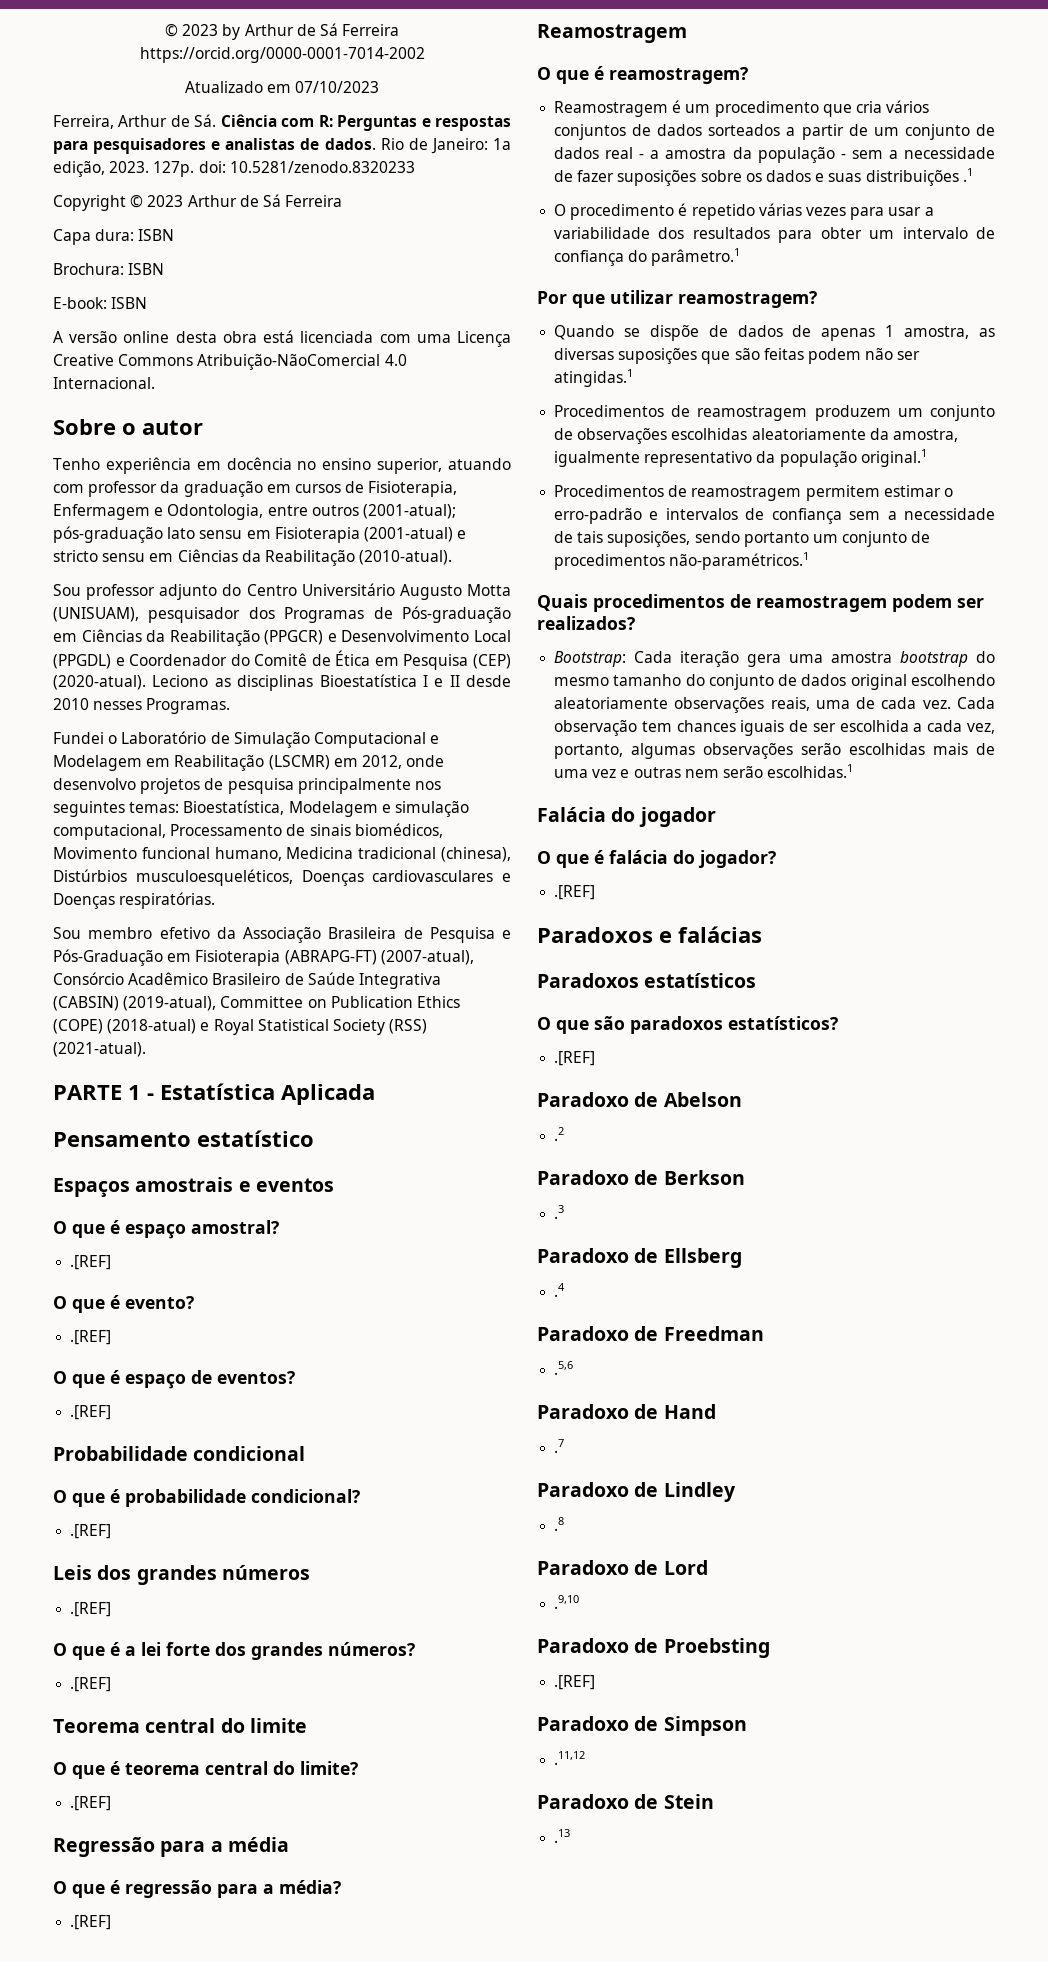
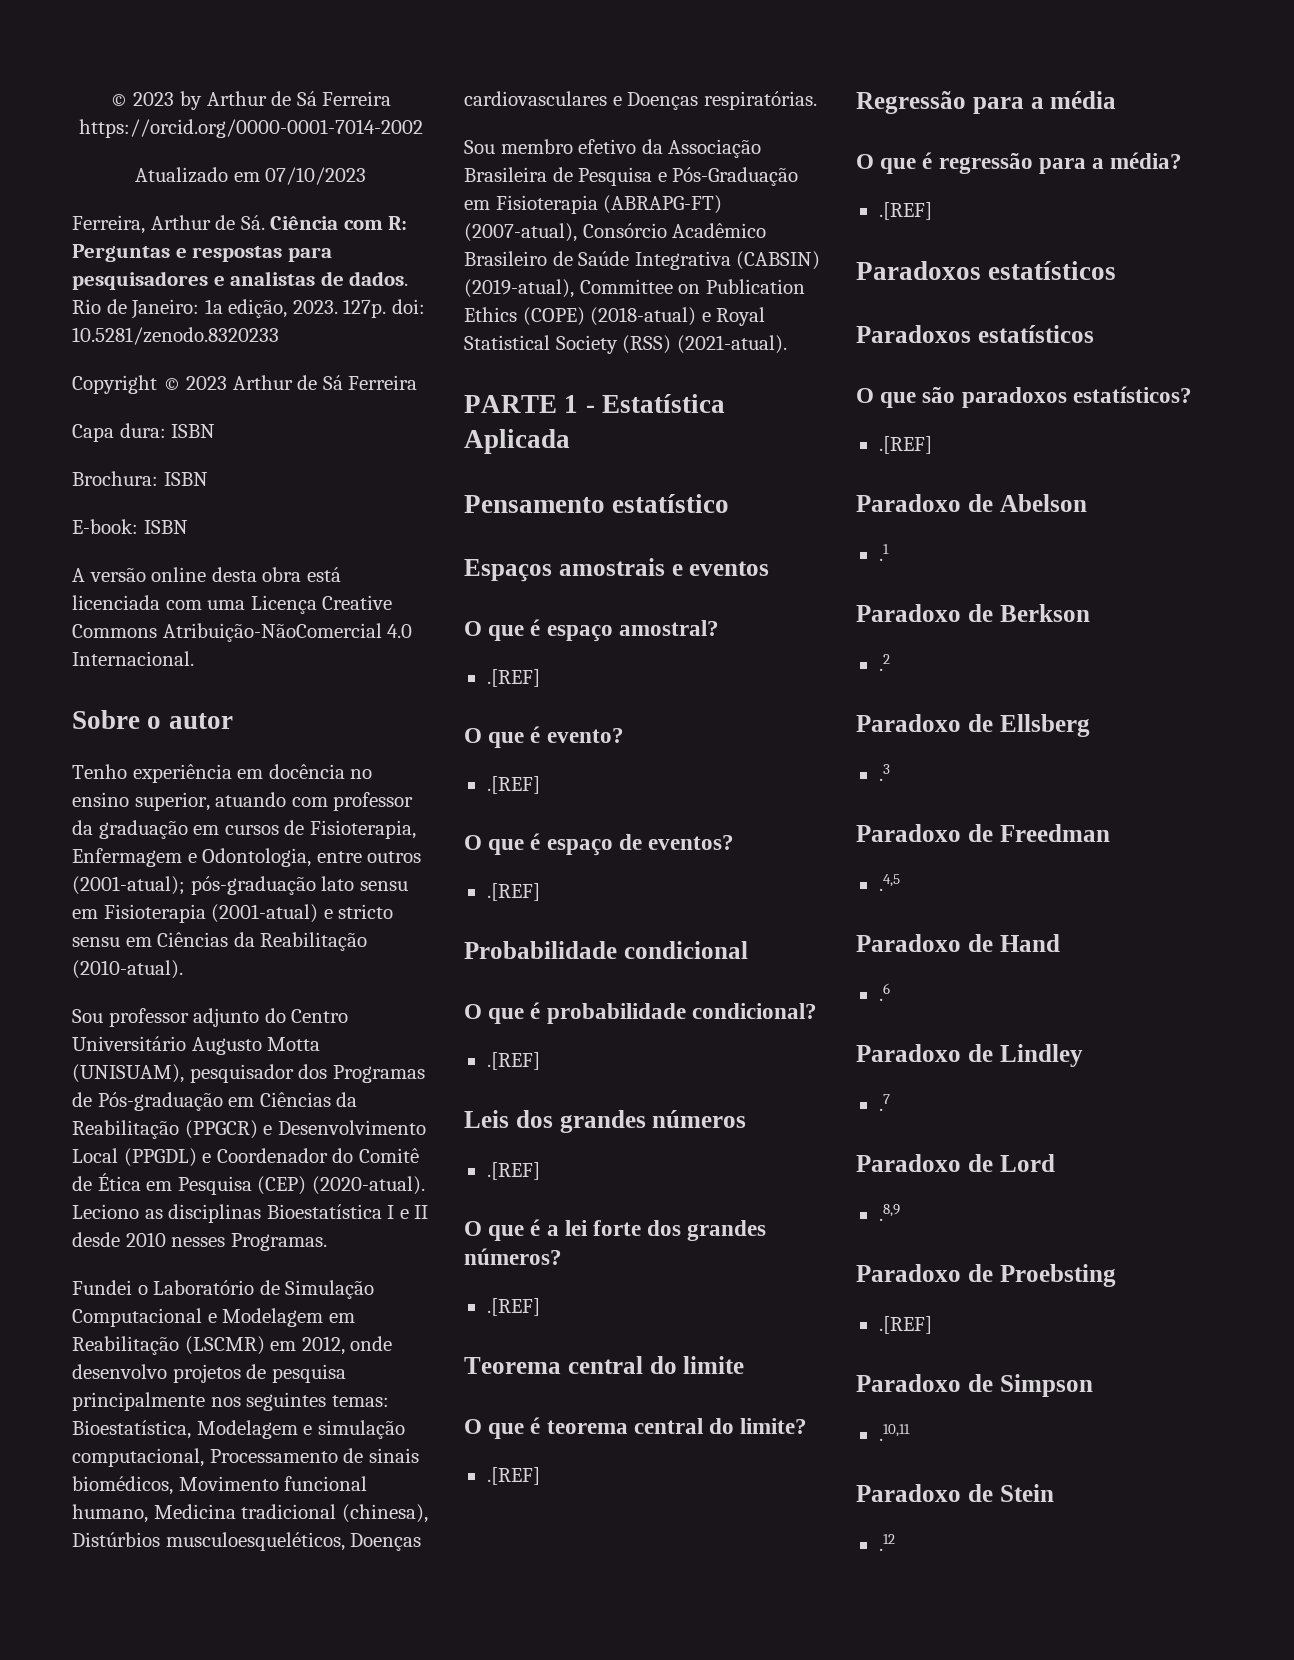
[537,24,687,43] [537,66,748,84] [554,100,930,117] [554,124,995,140] [554,147,995,163] [554,168,973,186] [554,203,934,220] [554,227,995,243] [554,248,741,266] [537,290,817,308] [554,325,995,341] [554,348,921,364] [554,369,634,387] [554,405,995,421] [554,428,958,444] [554,449,927,467] [554,485,953,501] [554,508,995,524] [554,531,931,547] [554,552,810,570] [537,594,984,612] [537,616,635,630] [554,651,995,667] [554,674,995,690] [554,697,995,713] [554,720,995,736] [554,743,995,759] [554,764,854,778] [537,807,716,827] [537,850,776,868] [554,885,596,900] [537,926,762,943] // Reamostragem // O que é reamostragem? // Reamostragem é um procedimento que cria vários conjuntos de dados sorteados a partir de um conjunto de dados real - a amostra da população - sem a necessidade de fazer suposições sobre os dados e suas distribuições .1 // O procedimento é repetido várias vezes para usar a variabilidade dos resultados para obter um intervalo de confiança do parâmetro.1 // Por que utilizar reamostragem? // Quando se dispõe de dados de apenas 1 amostra, as diversas suposições que são feitas podem não ser atingidas.1 // Procedimentos de reamostragem produzem um conjunto de observações escolhidas aleatoriamente da amostra, igualmente representativo da população original.1 // Procedimentos de reamostragem permitem estimar o erro-padrão e intervalos de confiança sem a necessidade de tais suposições, sendo portanto um conjunto de procedimentos não-paramétricos.1 // Quais procedimentos de reamostragem podem ser realizados? // Bootstrap: Cada iteração gera uma amostra bootstrap do mesmo tamanho do conjunto de dados original escolhendo aleatoriamente observações reais, uma de cada vez. Cada observação tem chances iguais de ser escolhida a cada vez, portanto, algumas observações serão escolhidas mais de uma vez e outras nem serão escolhidas.1 // Falácia do jogador // O que é falácia do jogador? // .[REF] // Paradoxos e falácias -> [856,261,1117,280] // Paradoxos estatísticos
[554,1127,565,1141] .2 -> [878,544,889,561] .1
[554,1205,565,1219] .3 -> [878,654,890,671] .2
[554,1283,566,1297] .4 -> [878,764,890,781] .3
[554,1361,574,1375] .5,6 -> [878,874,900,891] .4,5
[554,1439,565,1453] .7 -> [878,983,890,1001] .6
[554,1517,565,1531] .8 -> [878,1094,890,1111] .7
[554,1595,580,1609] .9,10 -> [878,1204,900,1221] .8,9
[554,1751,586,1765] .11,12 -> [878,1424,910,1441] .10,11
[554,1829,571,1843] .13 -> [878,1534,895,1551] .12

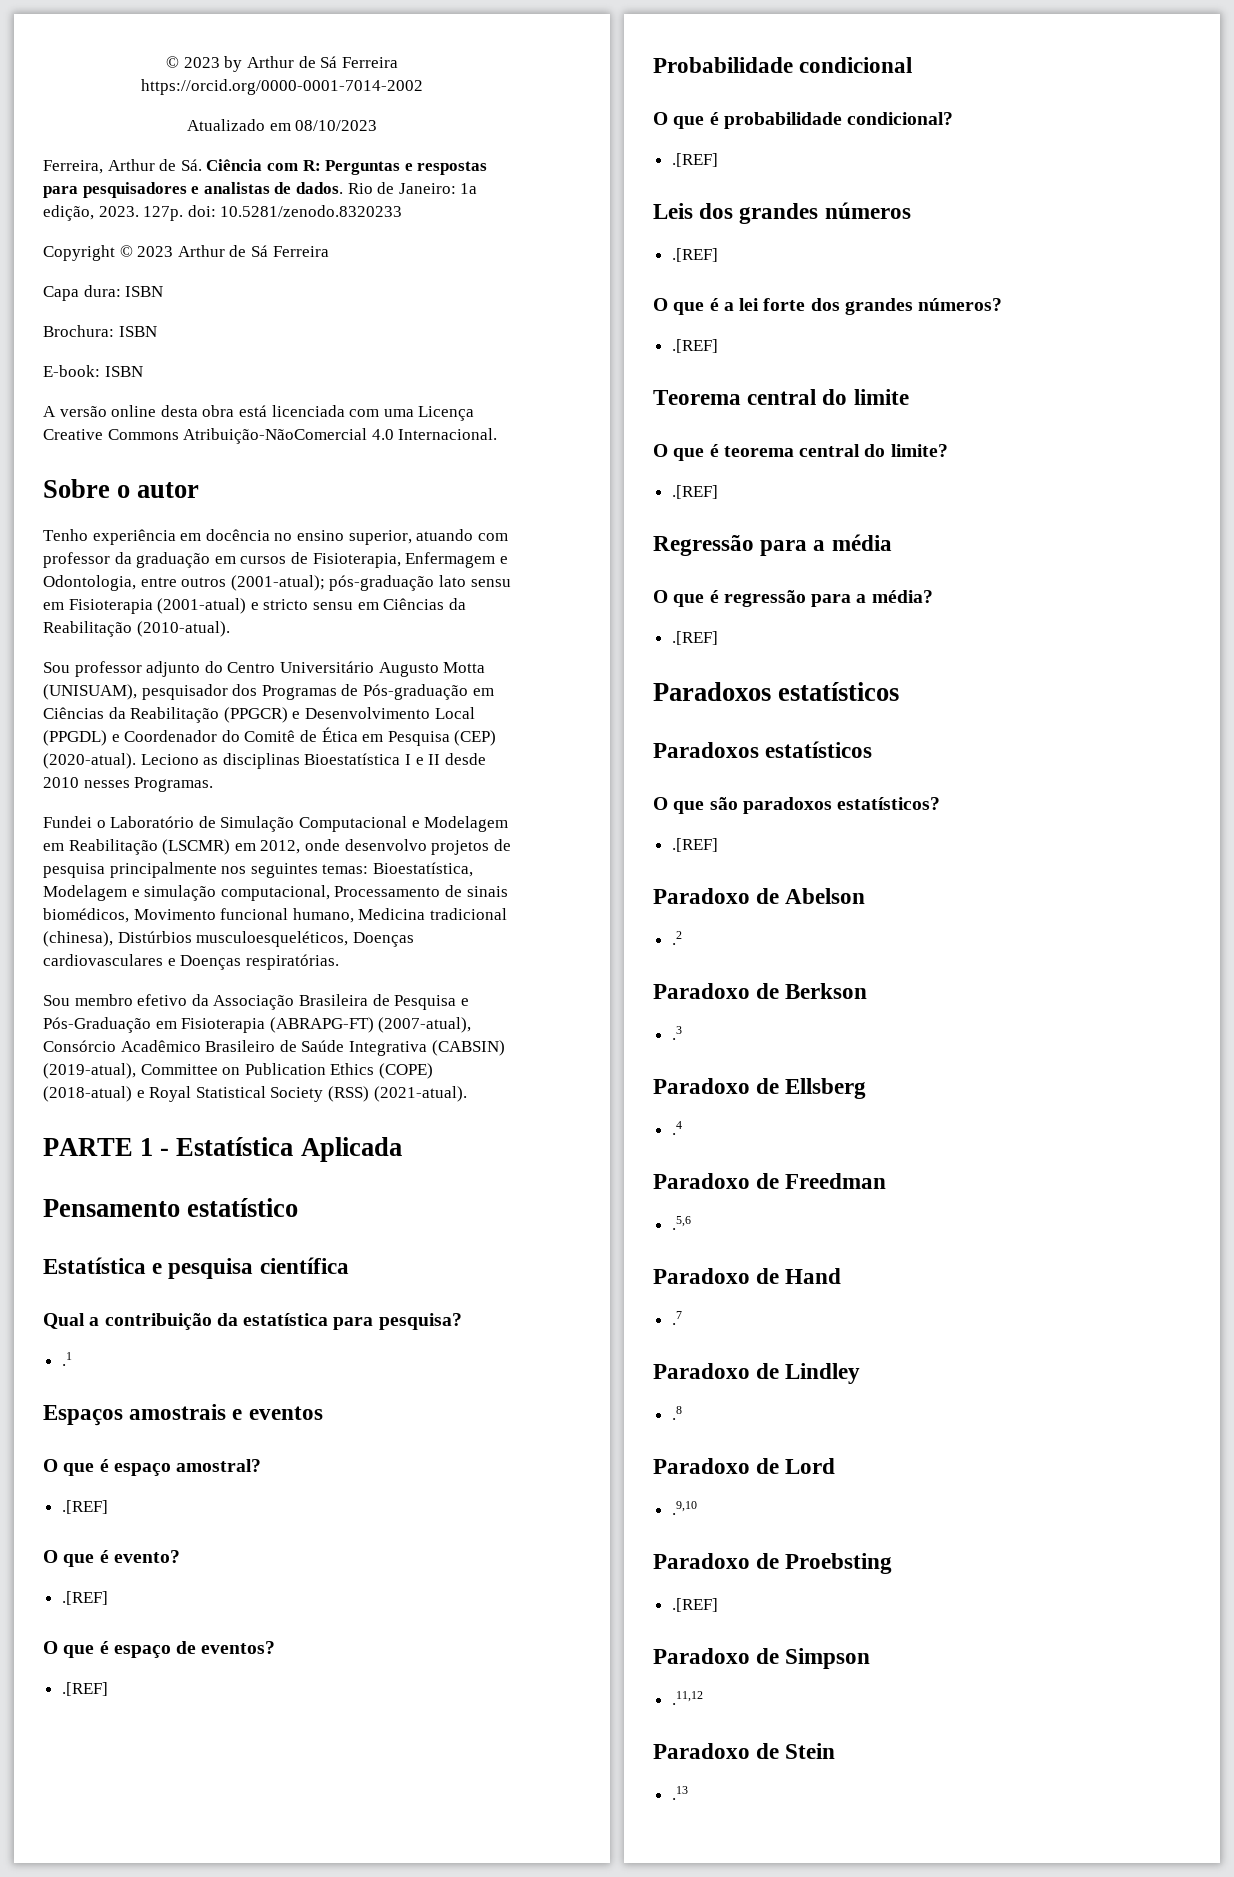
[265,167,367,185] 07/10/2023 -> [295,120,378,131] 08/10/2023
(730, 503) none -> [43,1257,349,1279] [43,1313,462,1330] [61,1352,72,1366] // Estatística e pesquisa científica // Qual a contribuição da estatística para pesquisa? // .1
[878,544,889,561] .1 -> [671,931,682,945] .2
[878,654,890,671] .2 -> [671,1026,682,1040] .3
[878,764,890,781] .3 -> [671,1121,682,1135] .4
[878,874,900,891] .4,5 -> [671,1216,691,1230] .5,6
[878,983,890,1001] .6 -> [671,1311,682,1325] .7
[878,1094,890,1111] .7 -> [671,1406,682,1420] .8
[878,1204,900,1221] .8,9 -> [671,1501,697,1515] .9,10
[878,1424,910,1441] .10,11 -> [671,1691,703,1705] .11,12
[878,1534,895,1551] .12 -> [671,1786,688,1800] .13

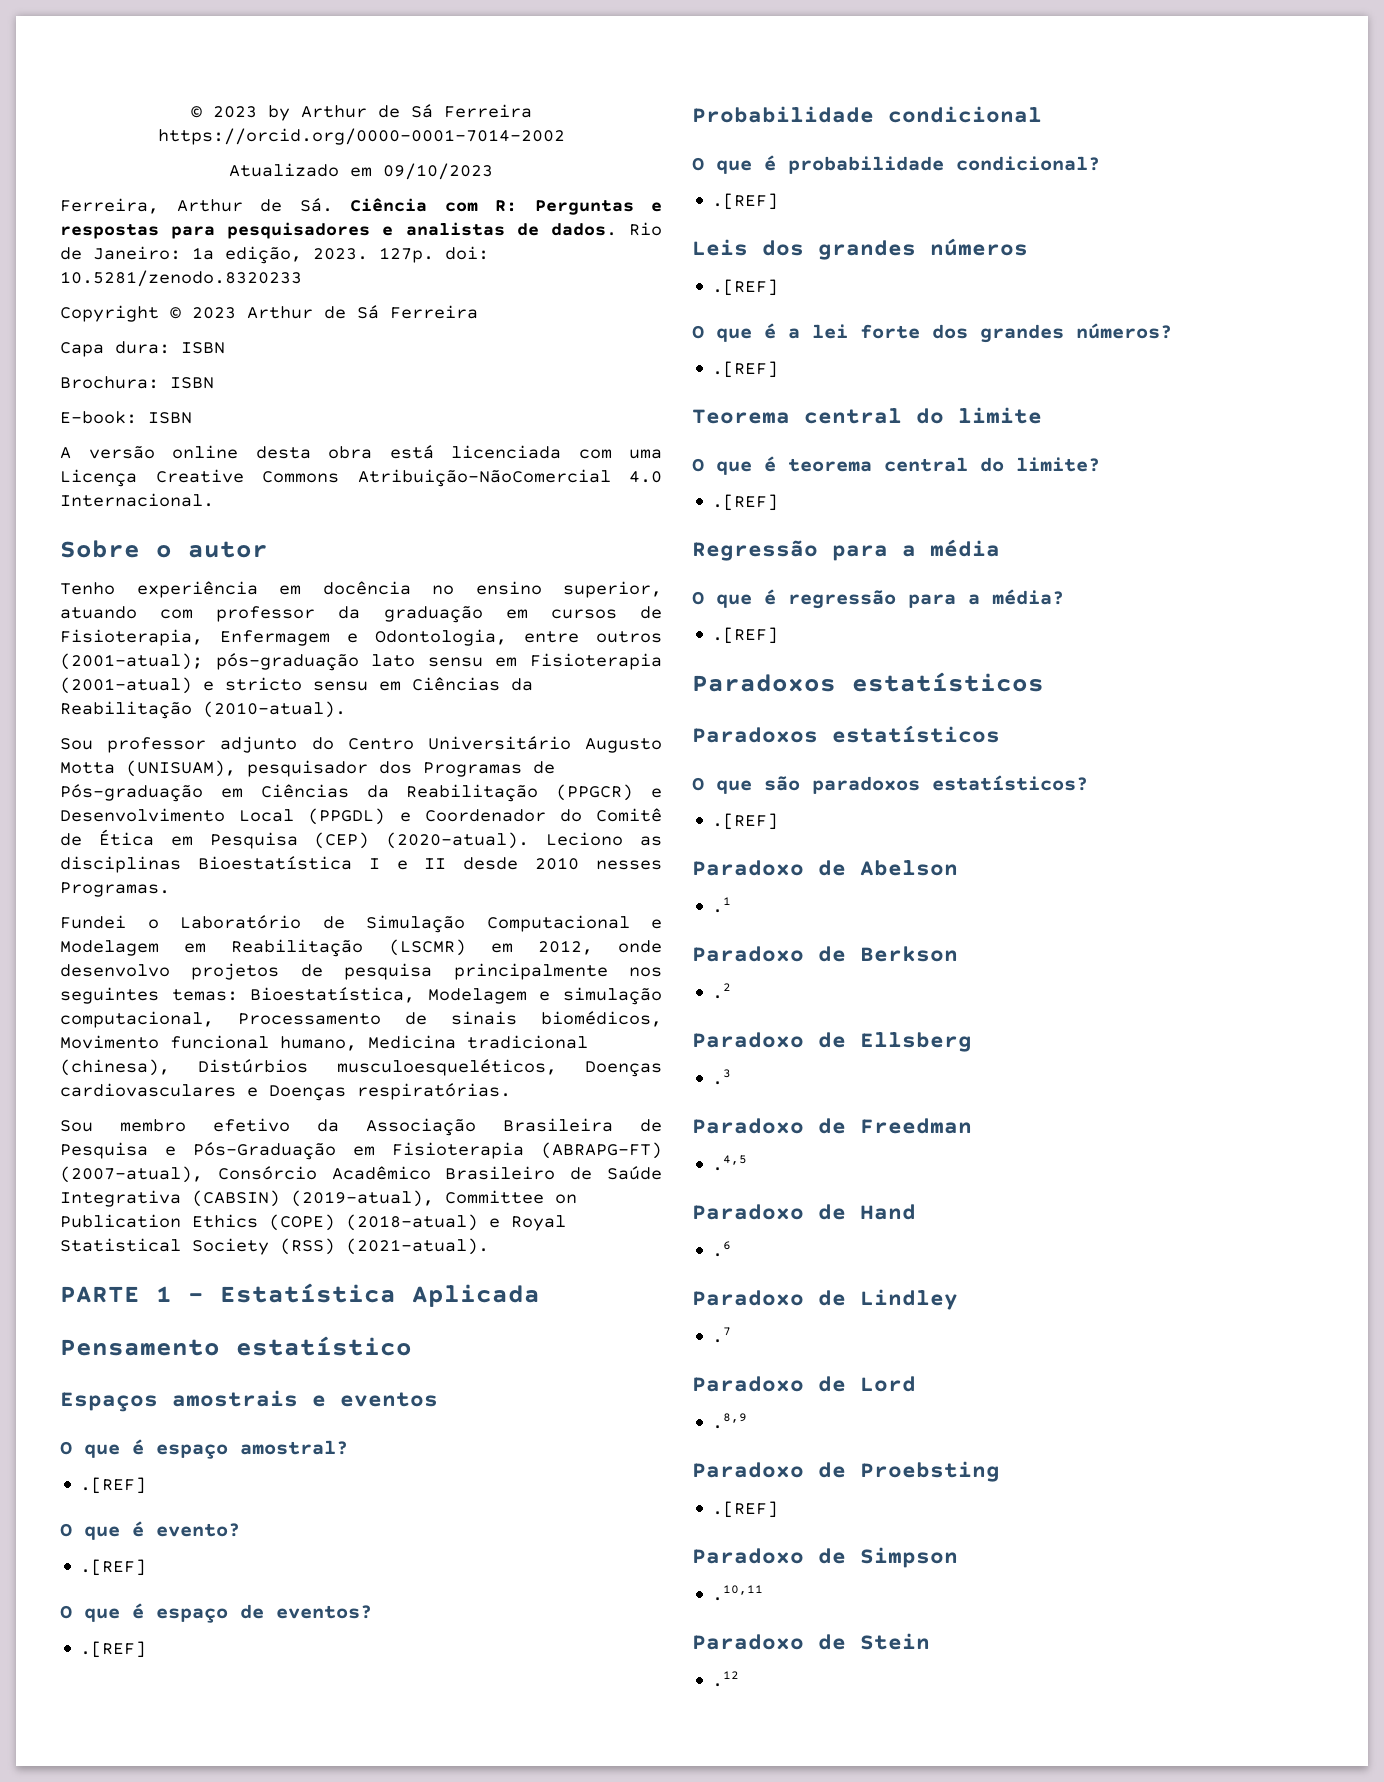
[295,120,378,131] 08/10/2023 -> [383,163,493,180] 09/10/2023
[43,1257,349,1279] [43,1313,462,1330] [61,1352,72,1366] // Estatística e pesquisa científica // Qual a contribuição da estatística para pesquisa? // .1 -> (412, 1346) none
[671,931,682,945] .2 -> [712,897,732,913] .1
[671,1026,682,1040] .3 -> [712,983,732,999] .2
[671,1121,682,1135] .4 -> [712,1069,732,1085] .3
[671,1216,691,1230] .5,6 -> [712,1155,748,1171] .4,5
[671,1311,682,1325] .7 -> [712,1241,732,1257] .6
[671,1406,682,1420] .8 -> [712,1327,732,1343] .7
[671,1501,697,1515] .9,10 -> [712,1413,748,1429] .8,9
[671,1691,703,1705] .11,12 -> [712,1585,764,1601] .10,11
[671,1786,688,1800] .13 -> [712,1671,740,1687] .12

